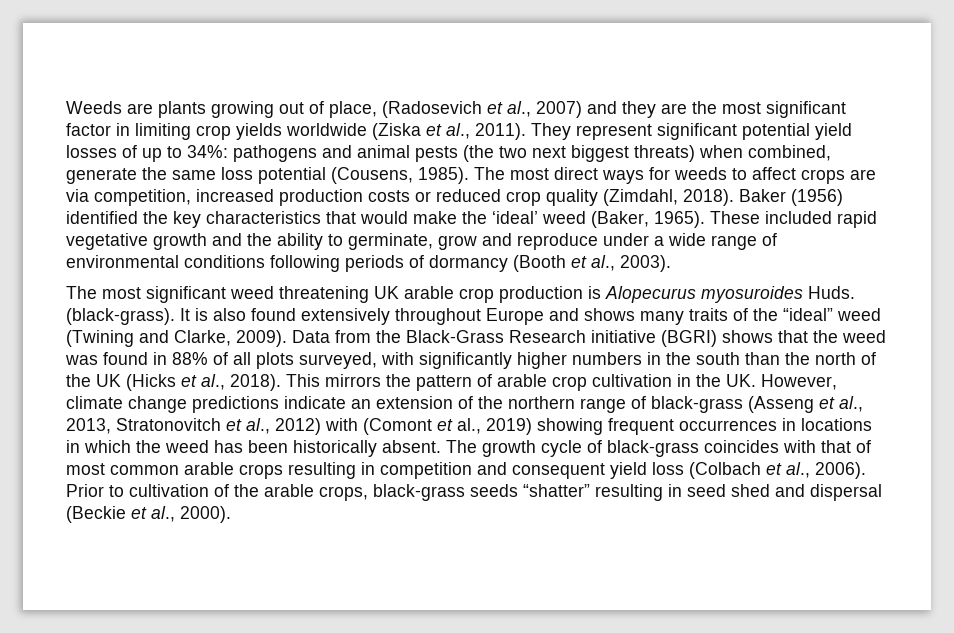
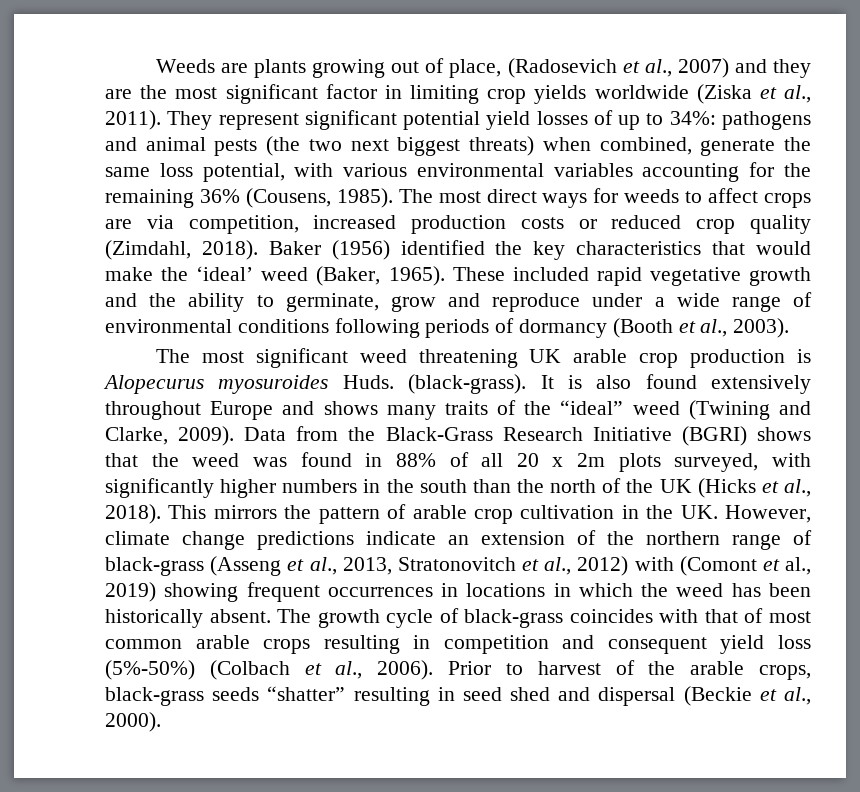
[258,167,326,184] potential -> [202,162,812,182] [105,189,240,208] potential, with various environmental variables accounting for the remaining 36%
[591,330,656,343] initiative -> [592,427,672,441] Initiative
(251, 358) none -> [516,453,606,467] 20 x 2m
(684, 468) none -> [105,660,195,680] (5%-50%)
[129,484,209,497] cultivation -> [537,661,601,675] harvest

